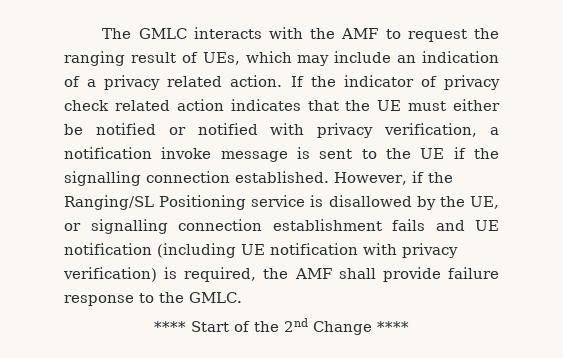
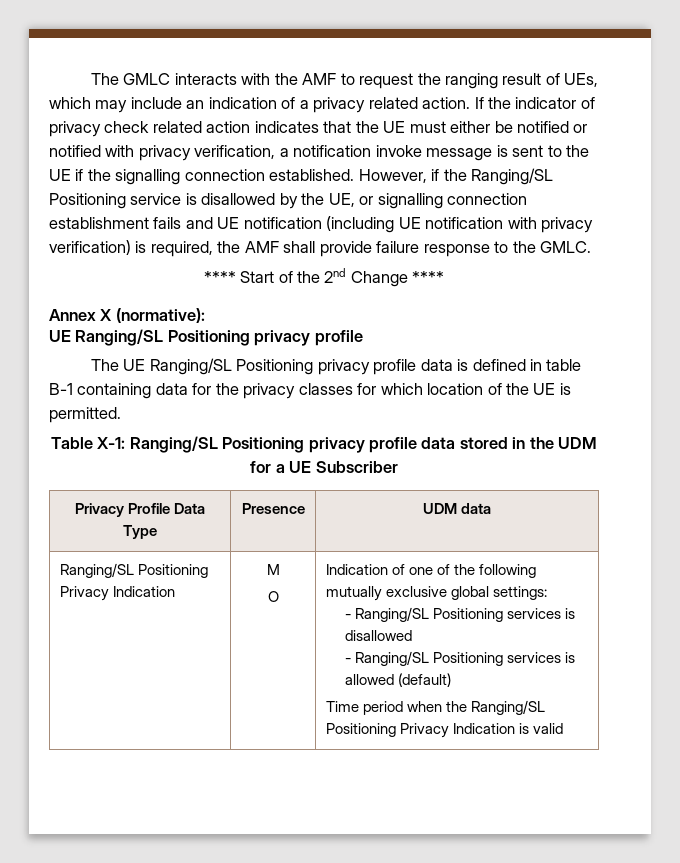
(409, 326) none -> [49,308,205,323] [49,329,363,346] [90,358,582,375] [49,383,571,399] [49,407,121,423] [50,436,598,453] [250,461,398,473] [74,503,206,517] [123,525,157,539] [241,503,305,514] [422,503,492,514] [59,563,208,578] [59,586,175,601] [266,564,280,575] [267,591,279,602] [325,564,537,578] [325,586,547,601] [344,607,575,622] [344,630,412,641] [344,651,575,666] [344,673,451,687] [325,700,545,715] [325,723,563,738] // Annex X (normative): // UE Ranging/SL Positioning privacy profile // The UE Ranging/SL Positioning privacy profile data is defined in table B-1 containing data for the privacy classes for which location of the UE is permitted. // Table X-1: Ranging/SL Positioning privacy profile data stored in the UDM for a UE Subscriber // Privacy Profile Data Type | Presence | UDM data // Ranging/SL Positioning Privacy Indication | M // O | Indication of one of the following mutually exclusive global settings: // - Ranging/SL Positioning services is disallowed // - Ranging/SL Positioning services is allowed (default) // Time period when the Ranging/SL Positioning Privacy Indication is valid

